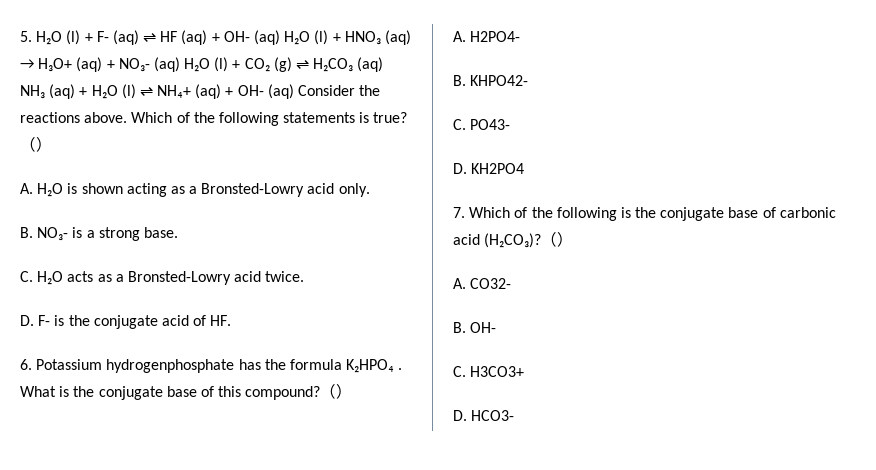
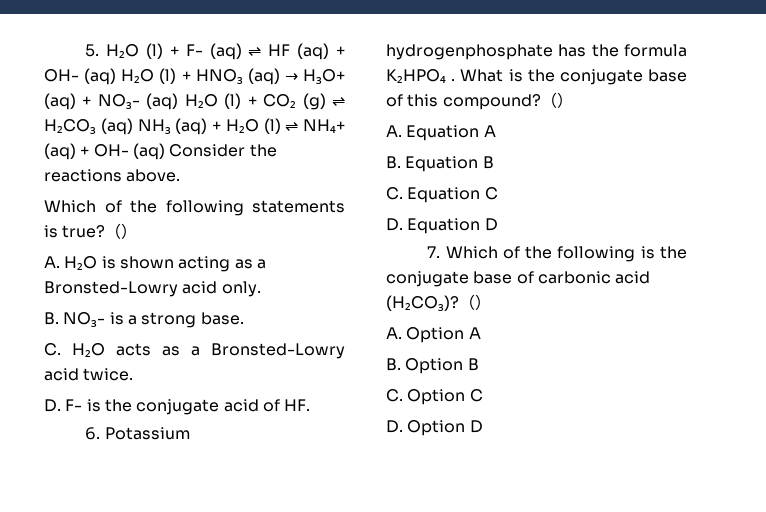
(128, 117) none -> (181, 175) //
[470,31,521,42] [453,75,529,86] [453,119,511,130] [453,163,525,174] H2PO4- // B. KHPO42- // C. PO43- // D. KH2PO4 -> [406,125,496,141] [386,156,494,172] [386,187,498,203] [386,218,498,234] Equation A // B. Equation B // C. Equation C // D. Equation D
[470,278,512,289] [453,322,497,333] [453,366,525,377] [453,410,515,421] CO32- // B. OH- // C. H3CO3+ // D. HCO3- -> [406,327,481,343] [386,358,479,374] [386,389,483,405] [386,420,483,436] Option A // B. Option B // C. Option C // D. Option D

